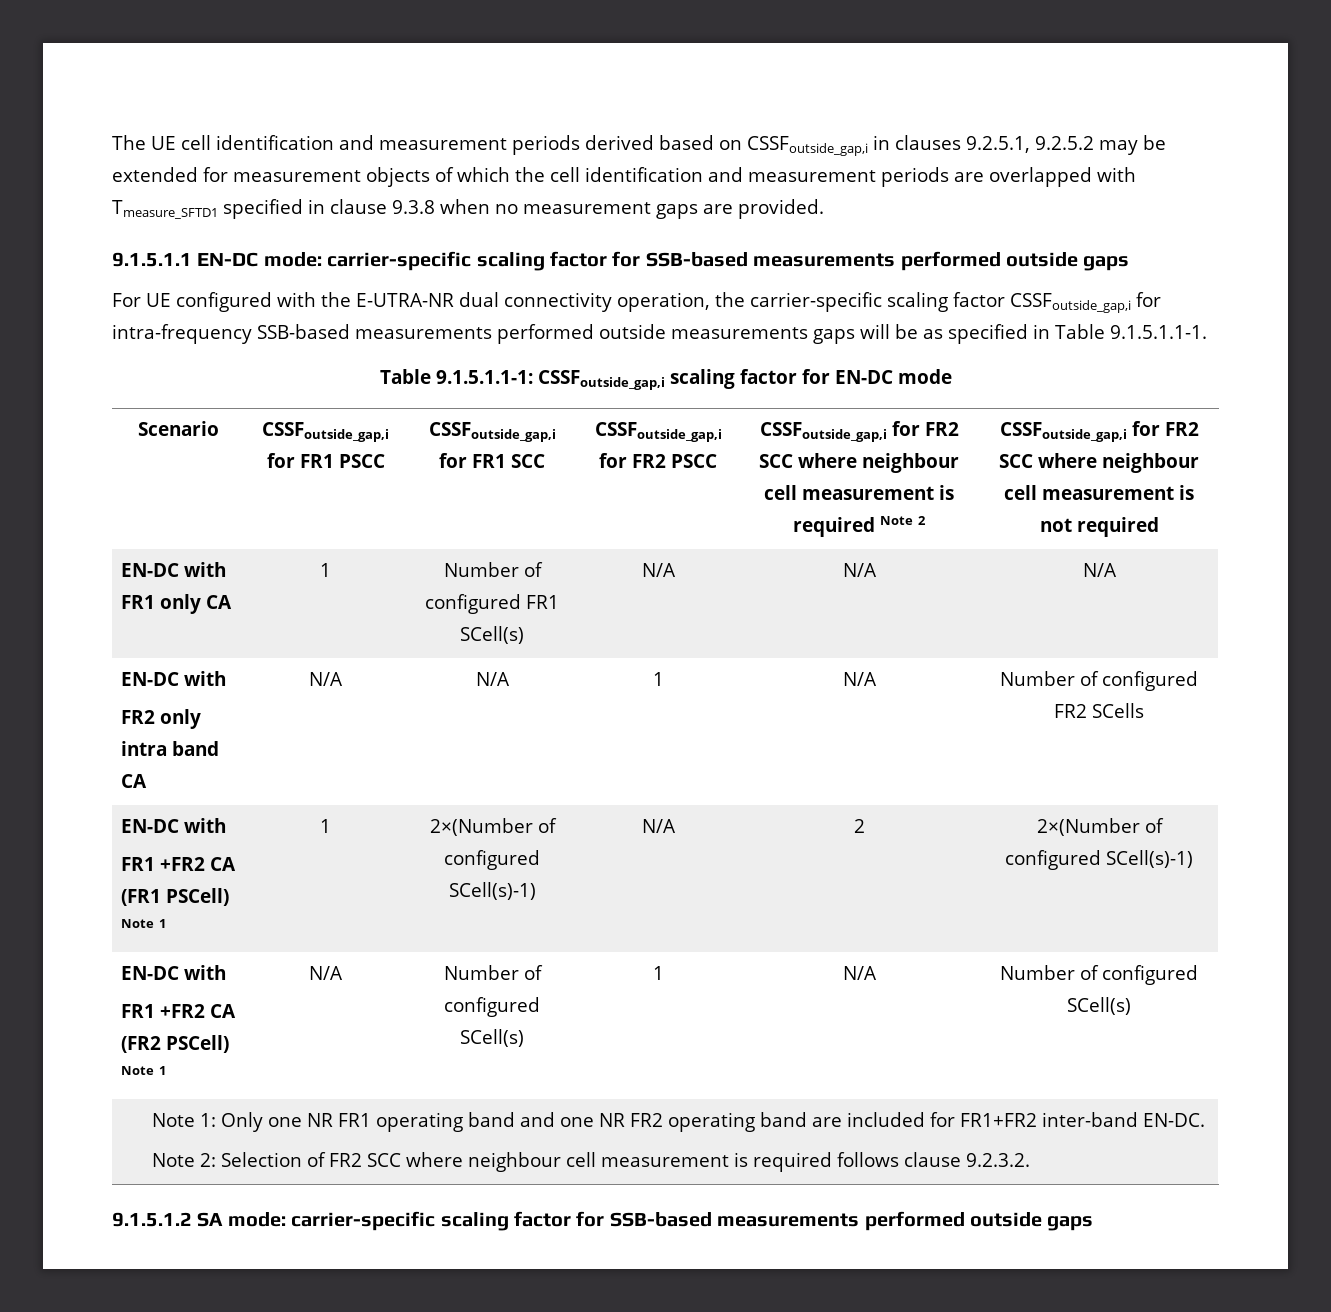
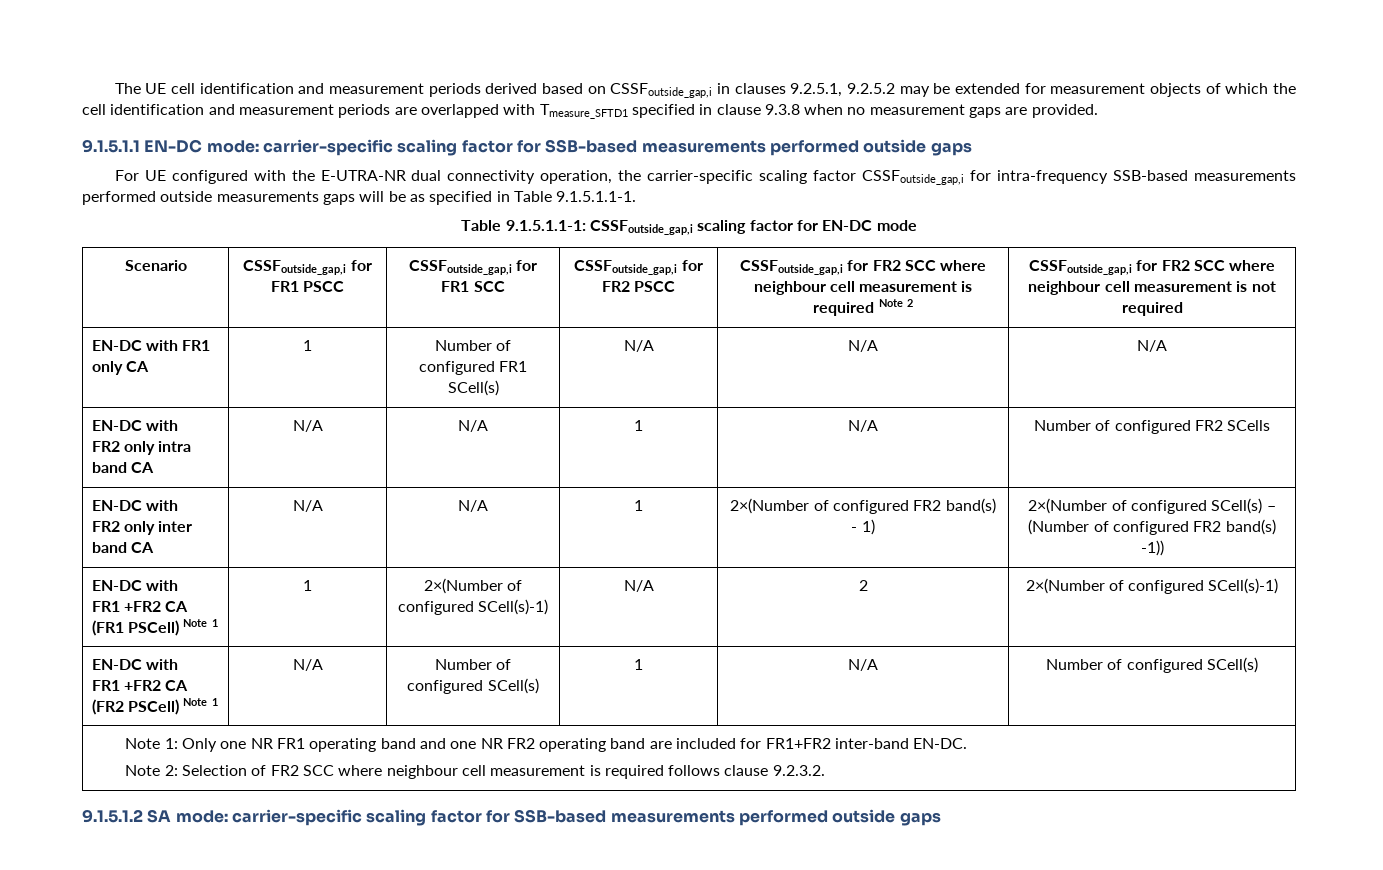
(226, 825) none -> [91,521,193,535] [91,542,154,553] [292,500,323,512] [458,500,488,512] [634,500,643,511] [730,498,996,514] [851,519,875,535] [1028,498,1276,514] [1028,519,1276,535] [1140,540,1164,556] [91,580,178,591] // FR2 only inter band CA | N/A | N/A | 1 | 2×(Number of configured FR2 band(s) - 1) | 2×(Number of configured SCell(s) – (Number of configured FR2 band(s) -1)) // EN-DC with

